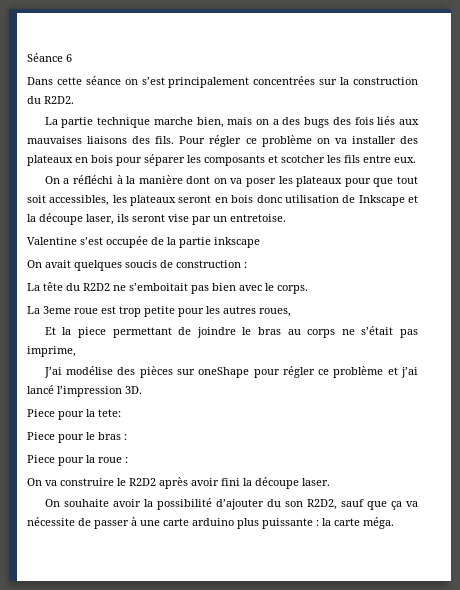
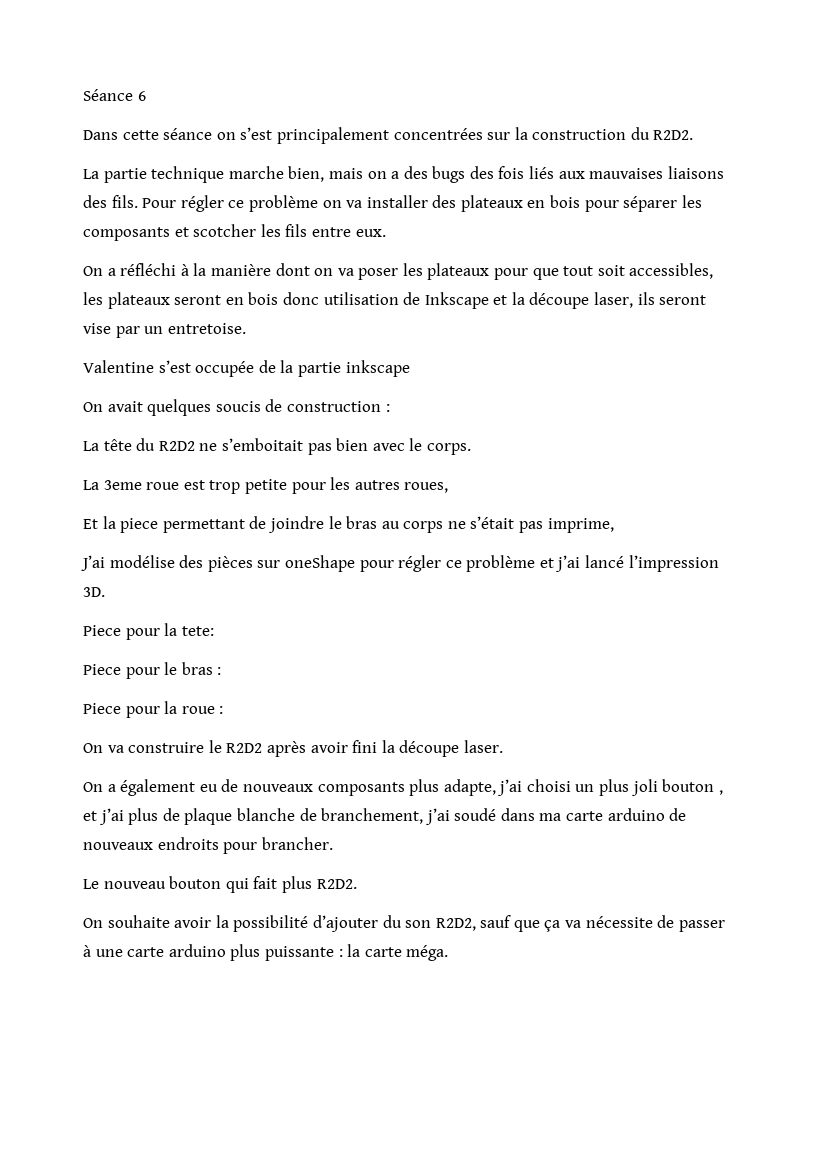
(330, 482) none -> [83,779,723,796] [83,808,687,825] [83,837,333,854] [83,876,357,893] // On a également eu de nouveaux composants plus adapte, j’ai choisi un plus joli bouton , et j’ai plus de plaque blanche de branchement, j’ai soudé dans ma carte arduino de nouveaux endroits pour brancher. // Le nouveau bouton qui fait plus R2D2.

